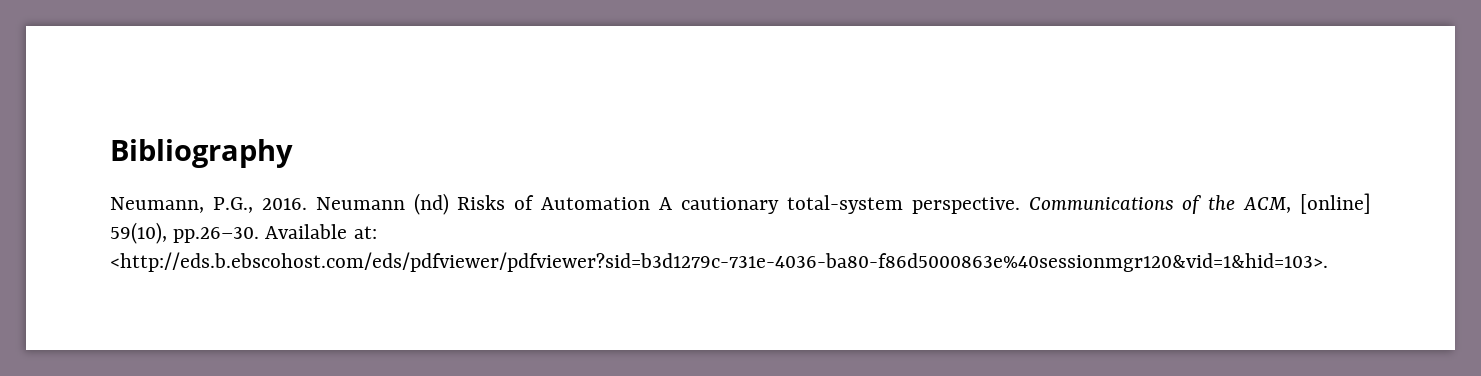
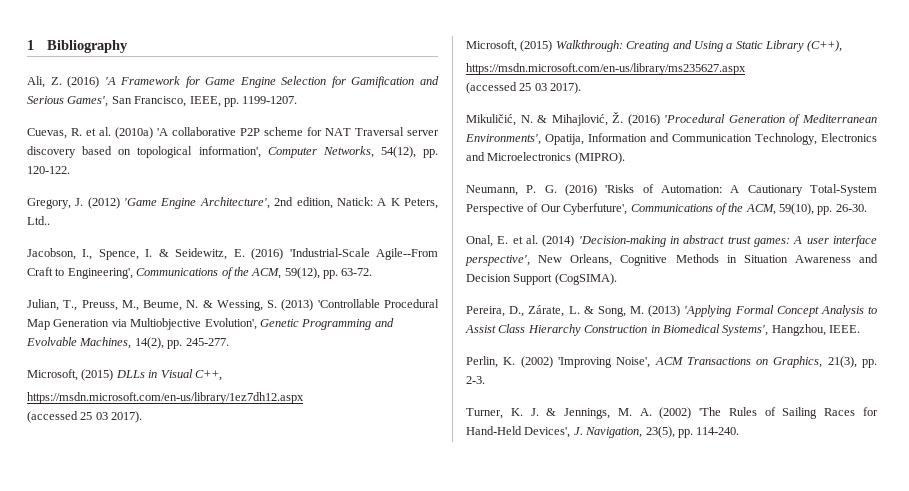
(110, 153) none -> [27,40,34,50] 1
[110,193,1371,215] [110,222,377,244] [110,252,1328,272] Neumann, P.G., 2016. Neumann (nd) Risks of Automation A cautionary total-system perspective. Communications of the ACM, [online] 59(10), pp.26–30. Available at: <http://eds.b.ebscohost.com/eds/pdfviewer/pdfviewer?sid=b3d1279c-731e-4036-ba80-f86d5000863e%40sessionmgr120&vid=1&hid=103>. -> [27,76,439,88] [27,96,298,107] [27,127,439,139] [27,146,438,158] [27,166,70,174] [27,197,439,209] [27,216,50,225] [27,248,439,260] [27,267,373,279] [27,299,439,311] [27,318,394,330] [26,337,229,349] [27,369,222,381] [27,392,304,404] [27,411,143,423] [466,40,843,52] [466,63,746,75] [466,82,582,94] [466,112,877,126] [465,133,877,145] [466,152,625,164] [466,184,877,196] [466,203,867,215] [466,235,877,247] [465,254,878,266] [466,273,617,285] [466,305,877,317] [465,324,860,336] [466,356,877,368] [466,376,485,384] [466,407,878,419] [466,426,740,438] Ali, Z. (2016) 'A Framework for Game Engine Selection for Gamification and Serious Games', San Francisco, IEEE, pp. 1199-1207. // Cuevas, R. et al. (2010a) 'A collaborative P2P scheme for NAT Traversal server discovery based on topological information', Computer Networks, 54(12), pp. 120-122. // Gregory, J. (2012) 'Game Engine Architecture', 2nd edition, Natick: A K Peters, Ltd.. // Jacobson, I., Spence, I. & Seidewitz, E. (2016) 'Industrial-Scale Agile--From Craft to Engineering', Communications of the ACM, 59(12), pp. 63-72. // Julian, T., Preuss, M., Beume, N. & Wessing, S. (2013) 'Controllable Procedural Map Generation via Multiobjective Evolution', Genetic Programming and Evolvable Machines, 14(2), pp. 245-277. // Microsoft, (2015) DLLs in Visual C++, // https://msdn.microsoft.com/en-us/library/1ez7dh12.aspx // (accessed 25 03 2017). // Microsoft, (2015) Walkthrough: Creating and Using a Static Library (C++), // https://msdn.microsoft.com/en-us/library/ms235627.aspx // (accessed 25 03 2017). // Mikuličić, N. & Mihajlović, Ž. (2016) 'Procedural Generation of Mediterranean Environments', Opatija, Information and Communication Technology, Electronics and Microelectronics (MIPRO). // Neumann, P. G. (2016) 'Risks of Automation: A Cautionary Total-System Perspective of Our Cyberfuture', Communications of the ACM, 59(10), pp. 26-30. // Onal, E. et al. (2014) 'Decision-making in abstract trust games: A user interface perspective', New Orleans, Cognitive Methods in Situation Awareness and Decision Support (CogSIMA). // Pereira, D., Zárate, L. & Song, M. (2013) 'Applying Formal Concept Analysis to Assist Class Hierarchy Construction in Biomedical Systems', Hangzhou, IEEE. // Perlin, K. (2002) 'Improving Noise', ACM Transactions on Graphics, 21(3), pp. 2-3. // Turner, K. J. & Jennings, M. A. (2002) 'The Rules of Sailing Races for Hand-Held Devices', J. Navigation, 23(5), pp. 114-240.

